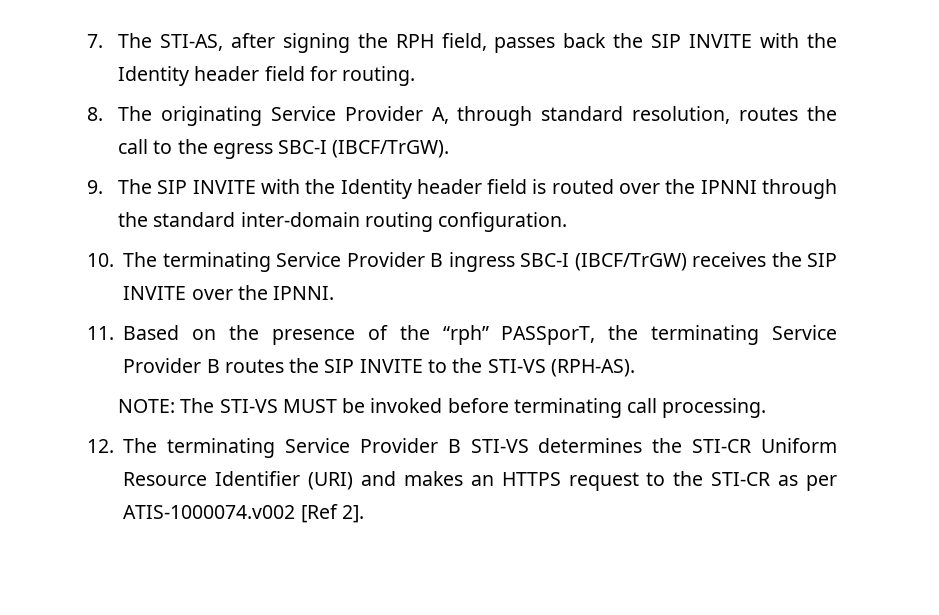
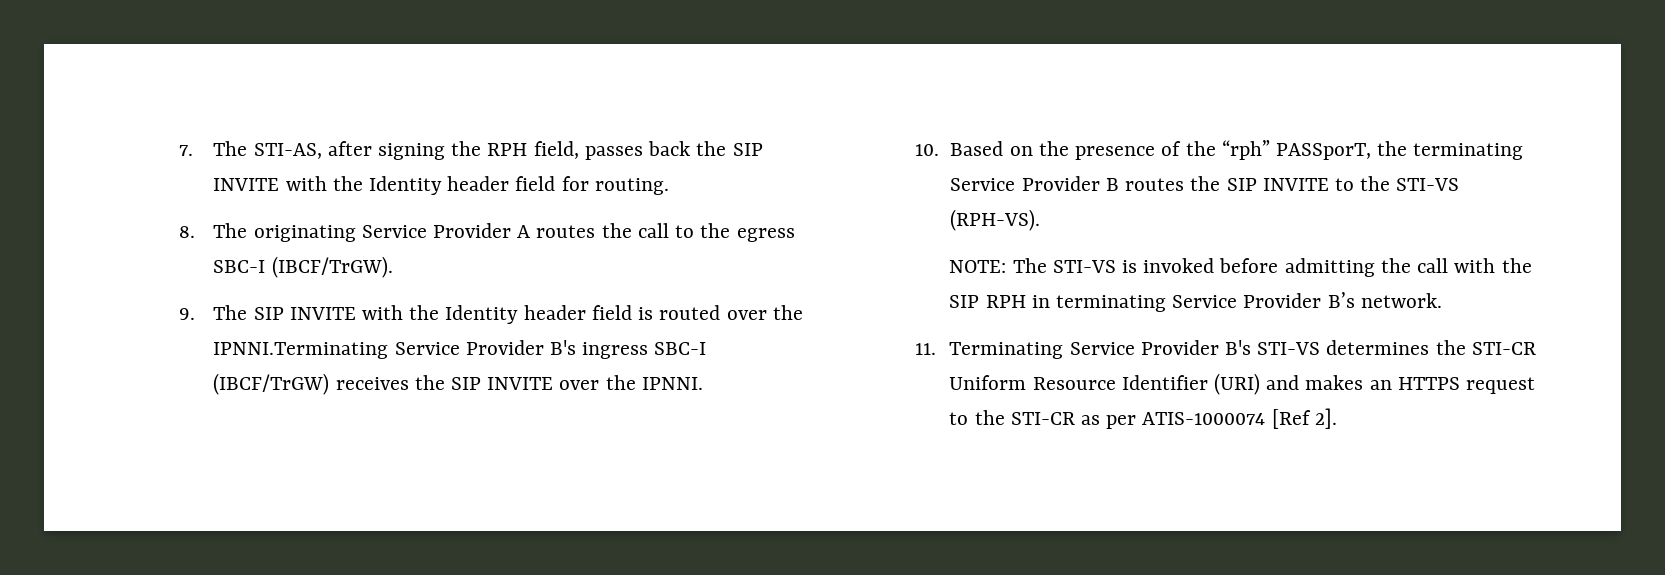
[431,106,731,126] A, through standard resolution, -> [517,225,531,238] A
[700,179,838,199] [117,212,568,232] [86,252,444,272] IPNNI through the standard inter-domain routing configuration. // 10. The terminating Service Provider B -> [213,340,577,359] IPNNI.Terminating Service Provider B's
[86,326,114,340] 11. -> [914,144,939,156] 10.
[550,359,635,377] (RPH-AS). -> [950,209,1041,231] (RPH-VS).
[282,398,767,418] [86,438,461,458] MUST be invoked before terminating call processing. // 12. The terminating Service Provider B -> [1122,258,1532,277] [949,292,1442,312] [914,340,1252,359] is invoked before admitting the call with the SIP RPH in terminating Service Provider B’s network. // 11. Terminating Service Provider B's
[123,505,296,519] ATIS-1000074.v002 -> [1142,412,1266,425] ATIS-1000074

